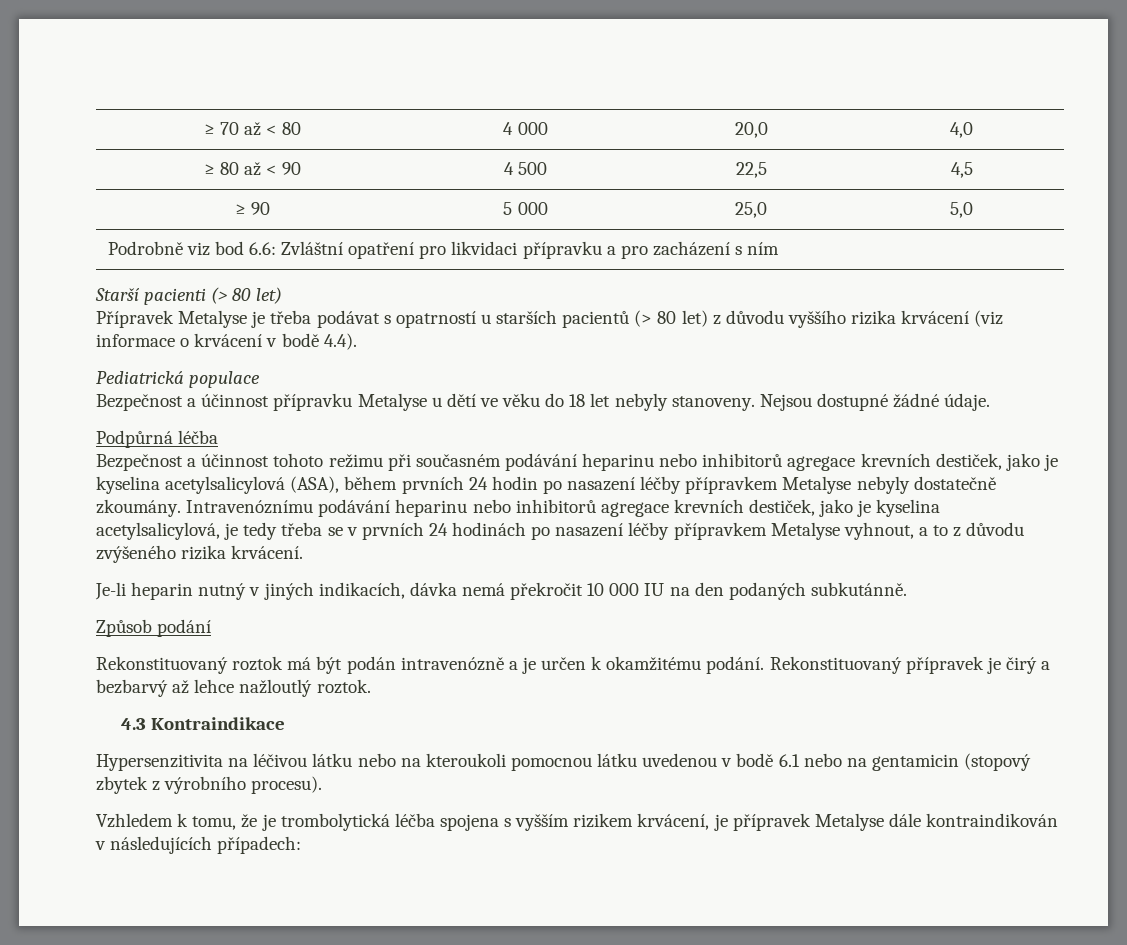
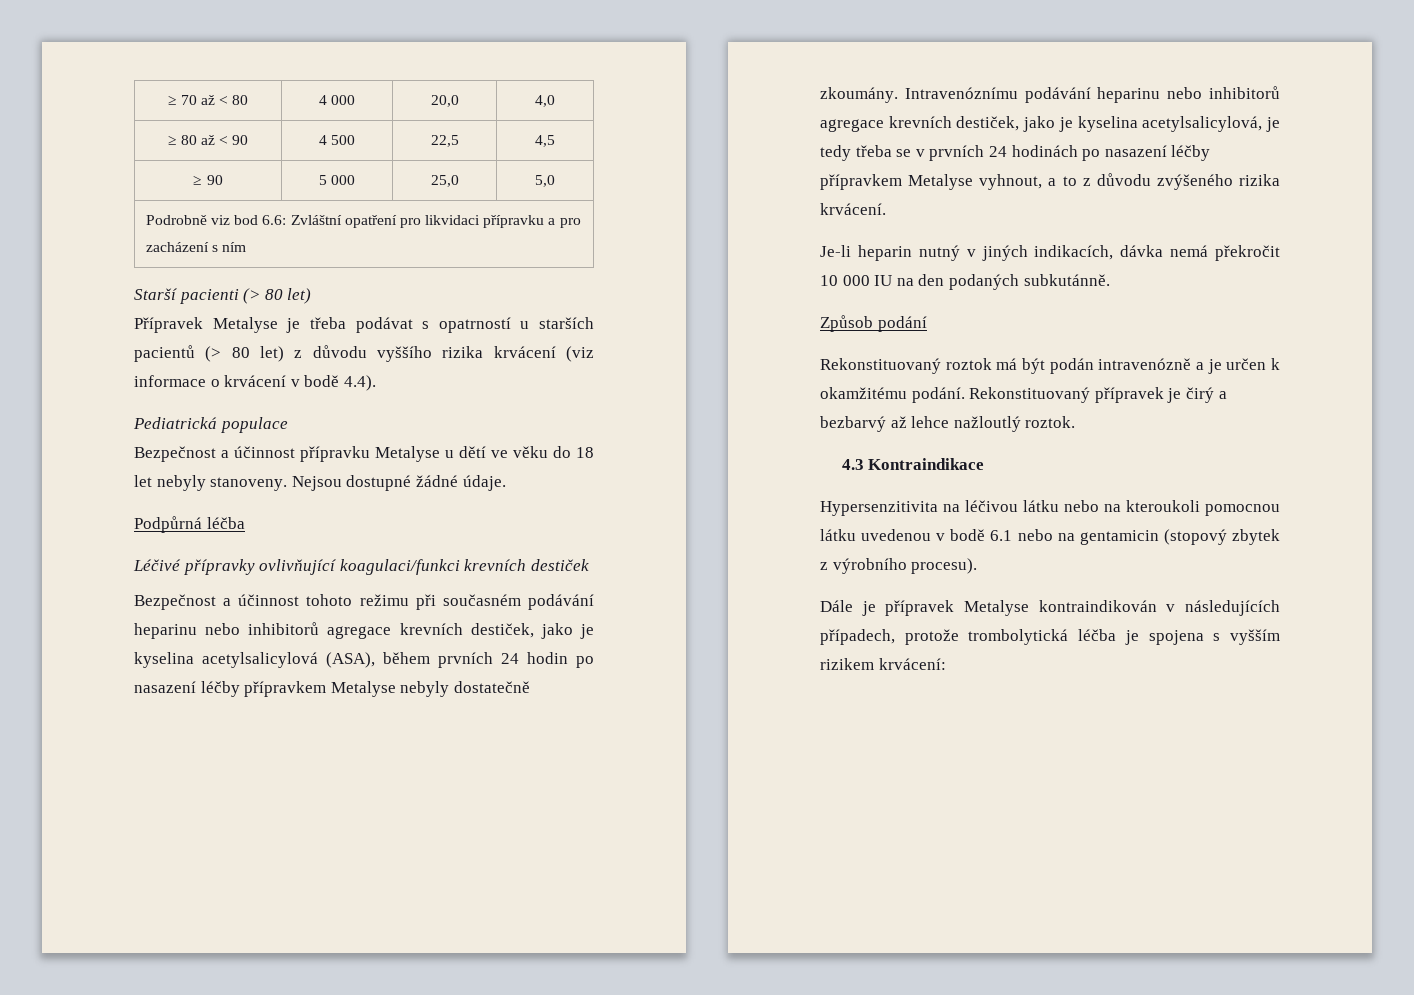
(219, 437) none -> [133,559,589,575] // Léčivé přípravky ovlivňující koagulaci/funkci krevních destiček
[96,813,276,831] Vzhledem k tomu, že je -> [820,600,1280,616] [820,629,959,645] Dále je přípravek Metalyse kontraindikován v následujících případech, protože
(435, 820) none -> [1124,630,1139,645] je
[637,813,1059,831] [95,836,302,854] krvácení, je přípravek Metalyse dále kontraindikován v následujících případech: -> [878,658,946,670] krvácení:

